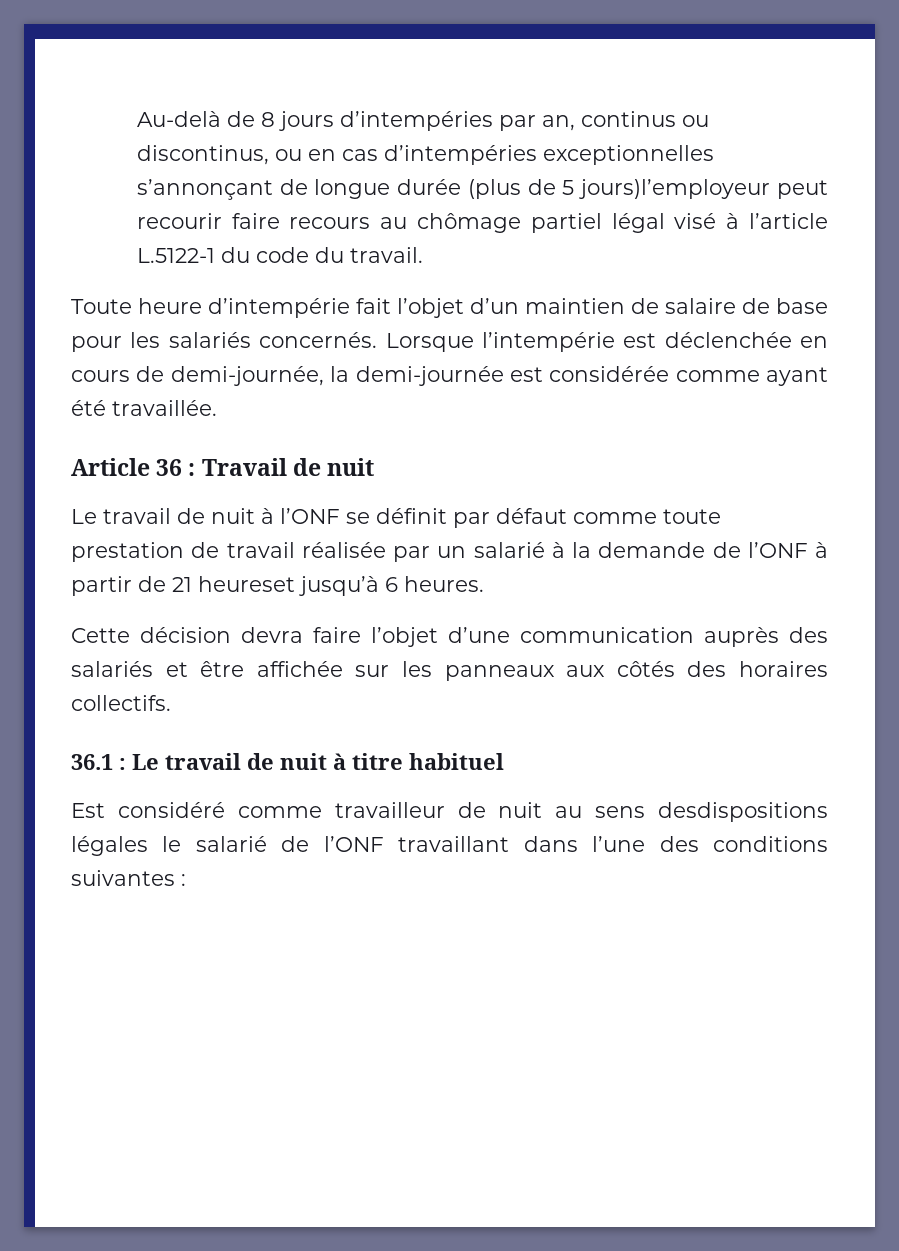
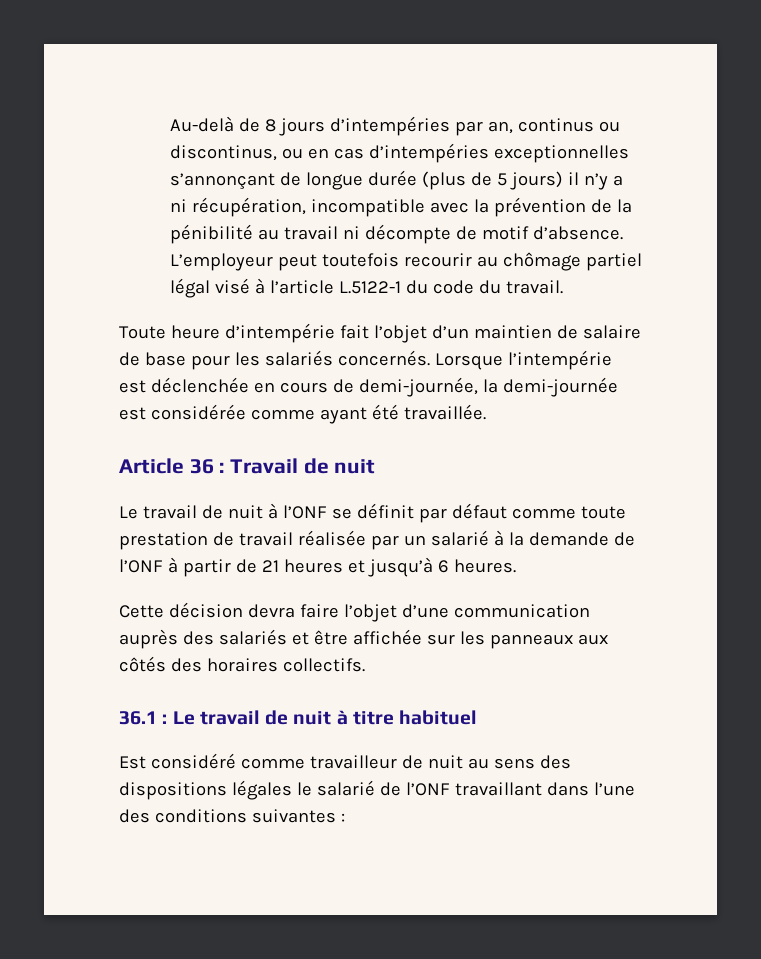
[579,179,828,199] [136,213,371,229] jours)l’employeur peut recourir faire recours -> [509,171,623,190] [169,197,632,217] [169,224,623,244] [169,253,472,271] jours) il n’y a ni récupération, incompatible avec la prévention de la pénibilité au travail ni décompte de motif d’absence. L’employeur peut toutefois recourir
[198,576,295,592] heureset -> [283,559,365,573] heures et
[658,802,828,822] desdispositions -> [539,755,571,769] [119,782,227,800] des dispositions

